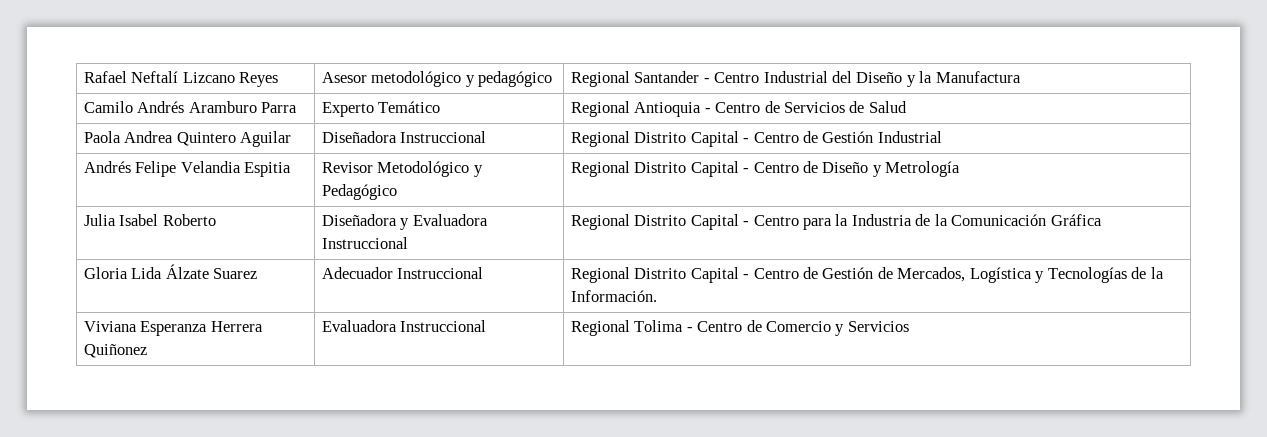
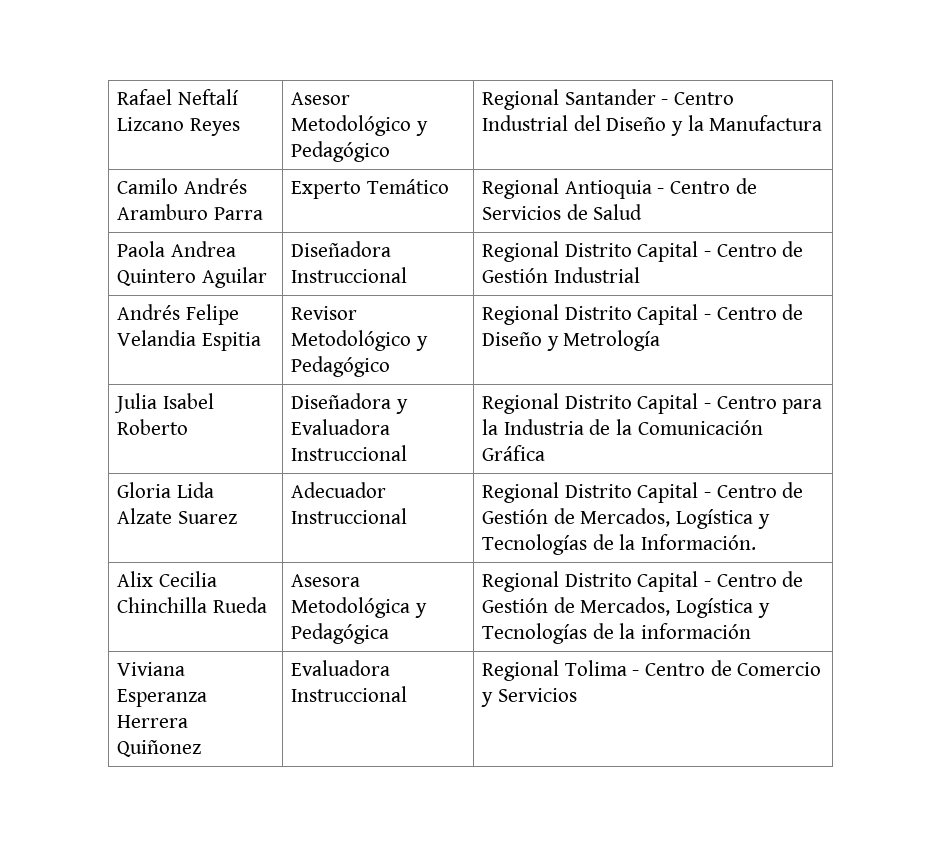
[371,71,553,87] metodológico y pedagógico -> [291,115,428,136] [291,141,391,162] Metodológico y Pedagógico
[165,264,209,279] Álzate -> [117,508,173,524] Alzate
(657, 296) none -> [117,571,217,587] [117,597,267,613] [291,574,361,587] [291,597,427,618] [291,623,390,644] [482,571,804,592] [482,597,770,618] [482,623,752,644] // Alix Cecilia Chinchilla Rueda | Asesora Metodológica y Pedagógica | Regional Distrito Capital - Centro de Gestión de Mercados, Logística y Tecnologías de la información

